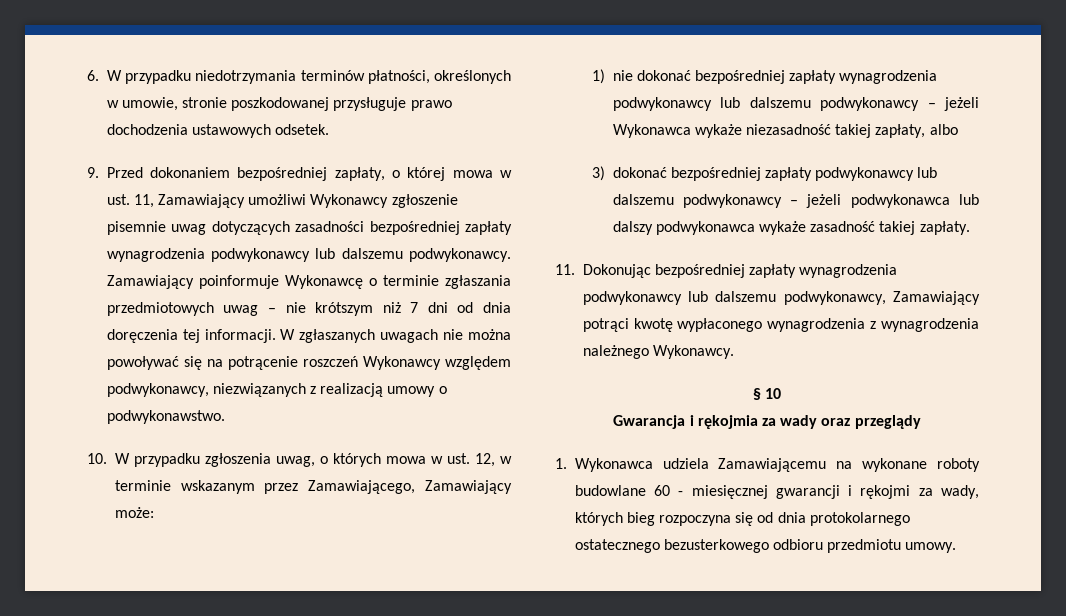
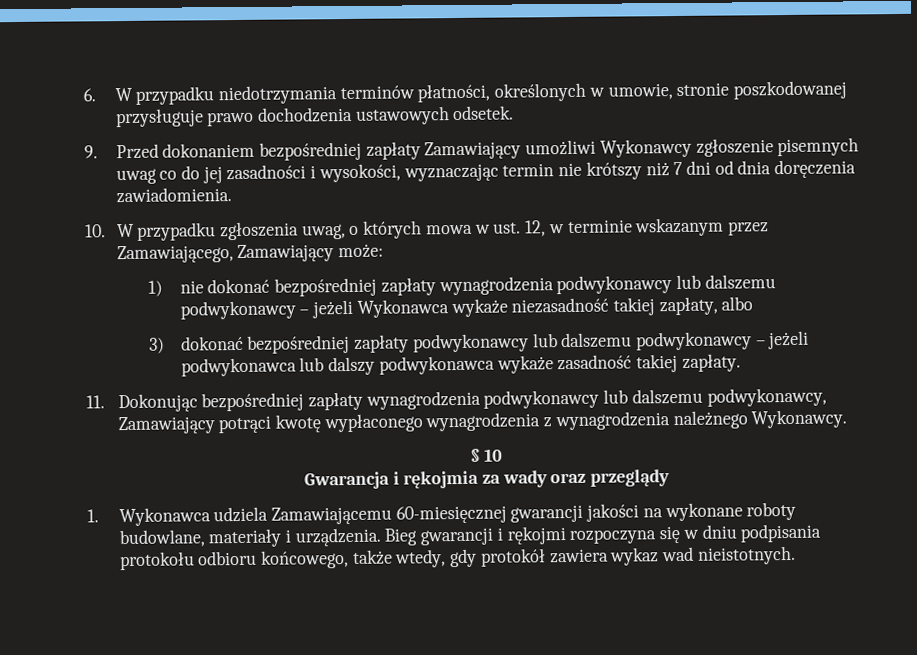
[334,167,512,181] [106,194,458,208] [106,221,512,235] [106,248,511,262] [106,275,512,289] [106,302,374,316] zapłaty, o której mowa w ust. 11, Zamawiający umożliwi Wykonawcy zgłoszenie pisemnie uwag dotyczących zasadności bezpośredniej zapłaty wynagrodzenia podwykonawcy lub dalszemu podwykonawcy. Zamawiający poinformuje Wykonawcę o terminie zgłaszania przedmiotowych uwag – nie krótszym -> [365,137,860,160] [115,161,642,185] zapłaty Zamawiający umożliwi Wykonawcy zgłoszenie pisemnych uwag co do jej zasadności i wysokości, wyznaczając termin nie krótszy
[182,329,512,343] [106,356,511,370] [106,383,447,397] [106,410,225,424] tej informacji. W zgłaszanych uwagach nie można powoływać się na potrącenie roszczeń Wykonawcy względem podwykonawcy, niezwiązanych z realizacją umowy o podwykonawstwo. -> [115,187,232,204] zawiadomienia.
[836,458,980,472] [574,485,979,499] [574,512,910,526] [574,539,957,553] na wykonane roboty budowlane 60 - miesięcznej gwarancji i rękojmi za wady, których bieg rozpoczyna się od dnia protokolarnego ostatecznego bezusterkowego odbioru przedmiotu umowy. -> [395,501,797,524] [118,523,822,548] [119,545,796,571] 60-miesięcznej gwarancji jakości na wykonane roboty budowlane, materiały i urządzenia. Bieg gwarancji i rękojmi rozpoczyna się w dniu podpisania protokołu odbioru końcowego, także wtedy, gdy protokół zawiera wykaz wad nieistotnych.

